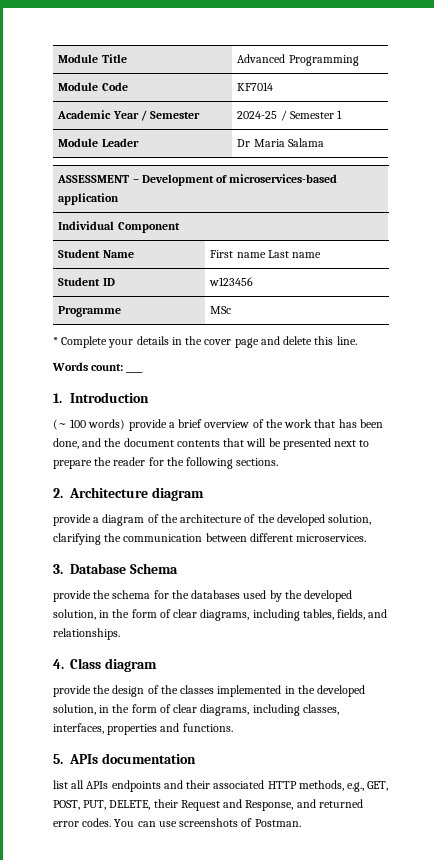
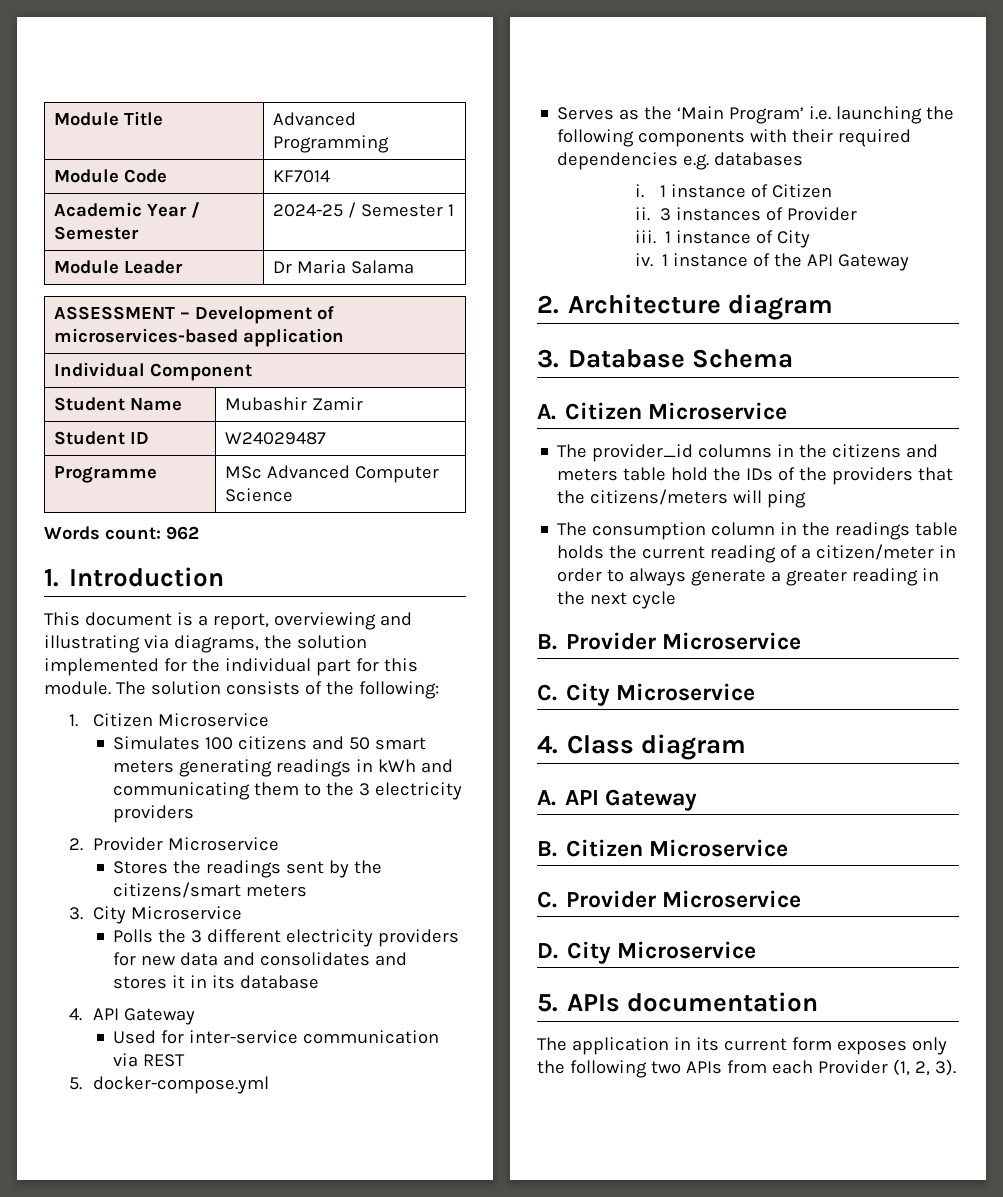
[210,250,322,258] First name Last name -> [225,397,364,411] Mubashir Zamir
[209,277,254,286] w123456 -> [225,432,327,445] W24029487
[53,336,357,348] // * Complete your details in the cover page and delete this line. -> [267,465,440,483] [225,488,294,502] Advanced Computer Science
[126,371,144,373] ____ -> [165,526,199,540] 962
[53,419,383,431] [53,438,370,450] [53,457,279,469] [53,487,204,501] [53,514,372,526] [53,533,367,545] [53,563,178,574] [53,590,353,602] [53,609,388,621] [53,628,120,640] [53,658,157,672] [53,685,366,697] [53,704,339,716] [53,723,233,735] [53,753,196,764] [53,780,389,792] [53,799,363,811] [53,818,301,827] (~ 100 words) provide a brief overview of the work that has been done, and the document contents that will be presented next to prepare the reader for the following sections. // 2. Architecture diagram // provide a diagram of the architecture of the developed solution, clarifying the communication between different microservices. // 3. Database Schema // provide the schema for the databases used by the developed solution, in the form of clear diagrams, including tables, fields, and relationships. // 4. Class diagram // provide the design of the classes implemented in the developed solution, in the form of clear diagrams, including classes, interfaces, properties and functions. // 5. APIs documentation // list all APIs endpoints and their associated HTTP methods, e.g., GET, POST, PUT, DELETE, their Request and Response, and returned error codes. You can use screenshots of Postman. -> [44,612,412,630] [44,635,367,653] [44,658,418,676] [44,681,439,699] [68,713,270,727] [113,736,427,750] [113,759,454,777] [113,782,463,800] [113,805,195,823] [68,837,280,851] [113,860,383,878] [113,882,308,898] [68,906,243,924] [113,929,460,947] [113,952,408,966] [113,975,320,989] [68,1008,196,1025] [113,1030,440,1044] [113,1053,186,1067] [68,1076,270,1094] [557,106,955,124] [557,129,912,147] [557,152,804,170] [635,184,832,198] [635,207,857,221] [635,230,811,248] [635,253,910,271] [537,294,834,320] [537,349,794,368] [537,402,788,420] [557,444,939,462] [557,467,954,485] [557,489,807,508] [557,522,959,540] [557,544,957,563] [557,568,940,586] [557,591,677,609] [537,632,802,650] [537,683,756,706] [537,734,747,760] [537,789,698,811] [537,839,789,857] [537,890,802,908] [537,941,757,964] [537,992,819,1012] [537,1037,947,1055] [537,1059,956,1078] This document is a report, overviewing and illustrating via diagrams, the solution implemented for the individual part for this module. The solution consists of the following: // 1. Citizen Microservice // Simulates 100 citizens and 50 smart meters generating readings in kWh and communicating them to the 3 electricity providers // 2. Provider Microservice // Stores the readings sent by the citizens/smart meters // 3. City Microservice // Polls the 3 different electricity providers for new data and consolidates and stores it in its database // 4. API Gateway // Used for inter-service communication via REST // 5. docker-compose.yml // Serves as the ‘Main Program’ i.e. launching the following components with their required dependencies e.g. databases // i. 1 instance of Citizen // ii. 3 instances of Provider // iii. 1 instance of City // iv. 1 instance of the API Gateway // 2. Architecture diagram // 3. Database Schema // A. Citizen Microservice // The provider_id columns in the citizens and meters table hold the IDs of the providers that the citizens/meters will ping // The consumption column in the readings table holds the current reading of a citizen/meter in order to always generate a greater reading in the next cycle // B. Provider Microservice // C. City Microservice // 4. Class diagram // A. API Gateway // B. Citizen Microservice // C. Provider Microservice // D. City Microservice // 5. APIs documentation // The application in its current form exposes only the following two APIs from each Provider (1, 2, 3).

